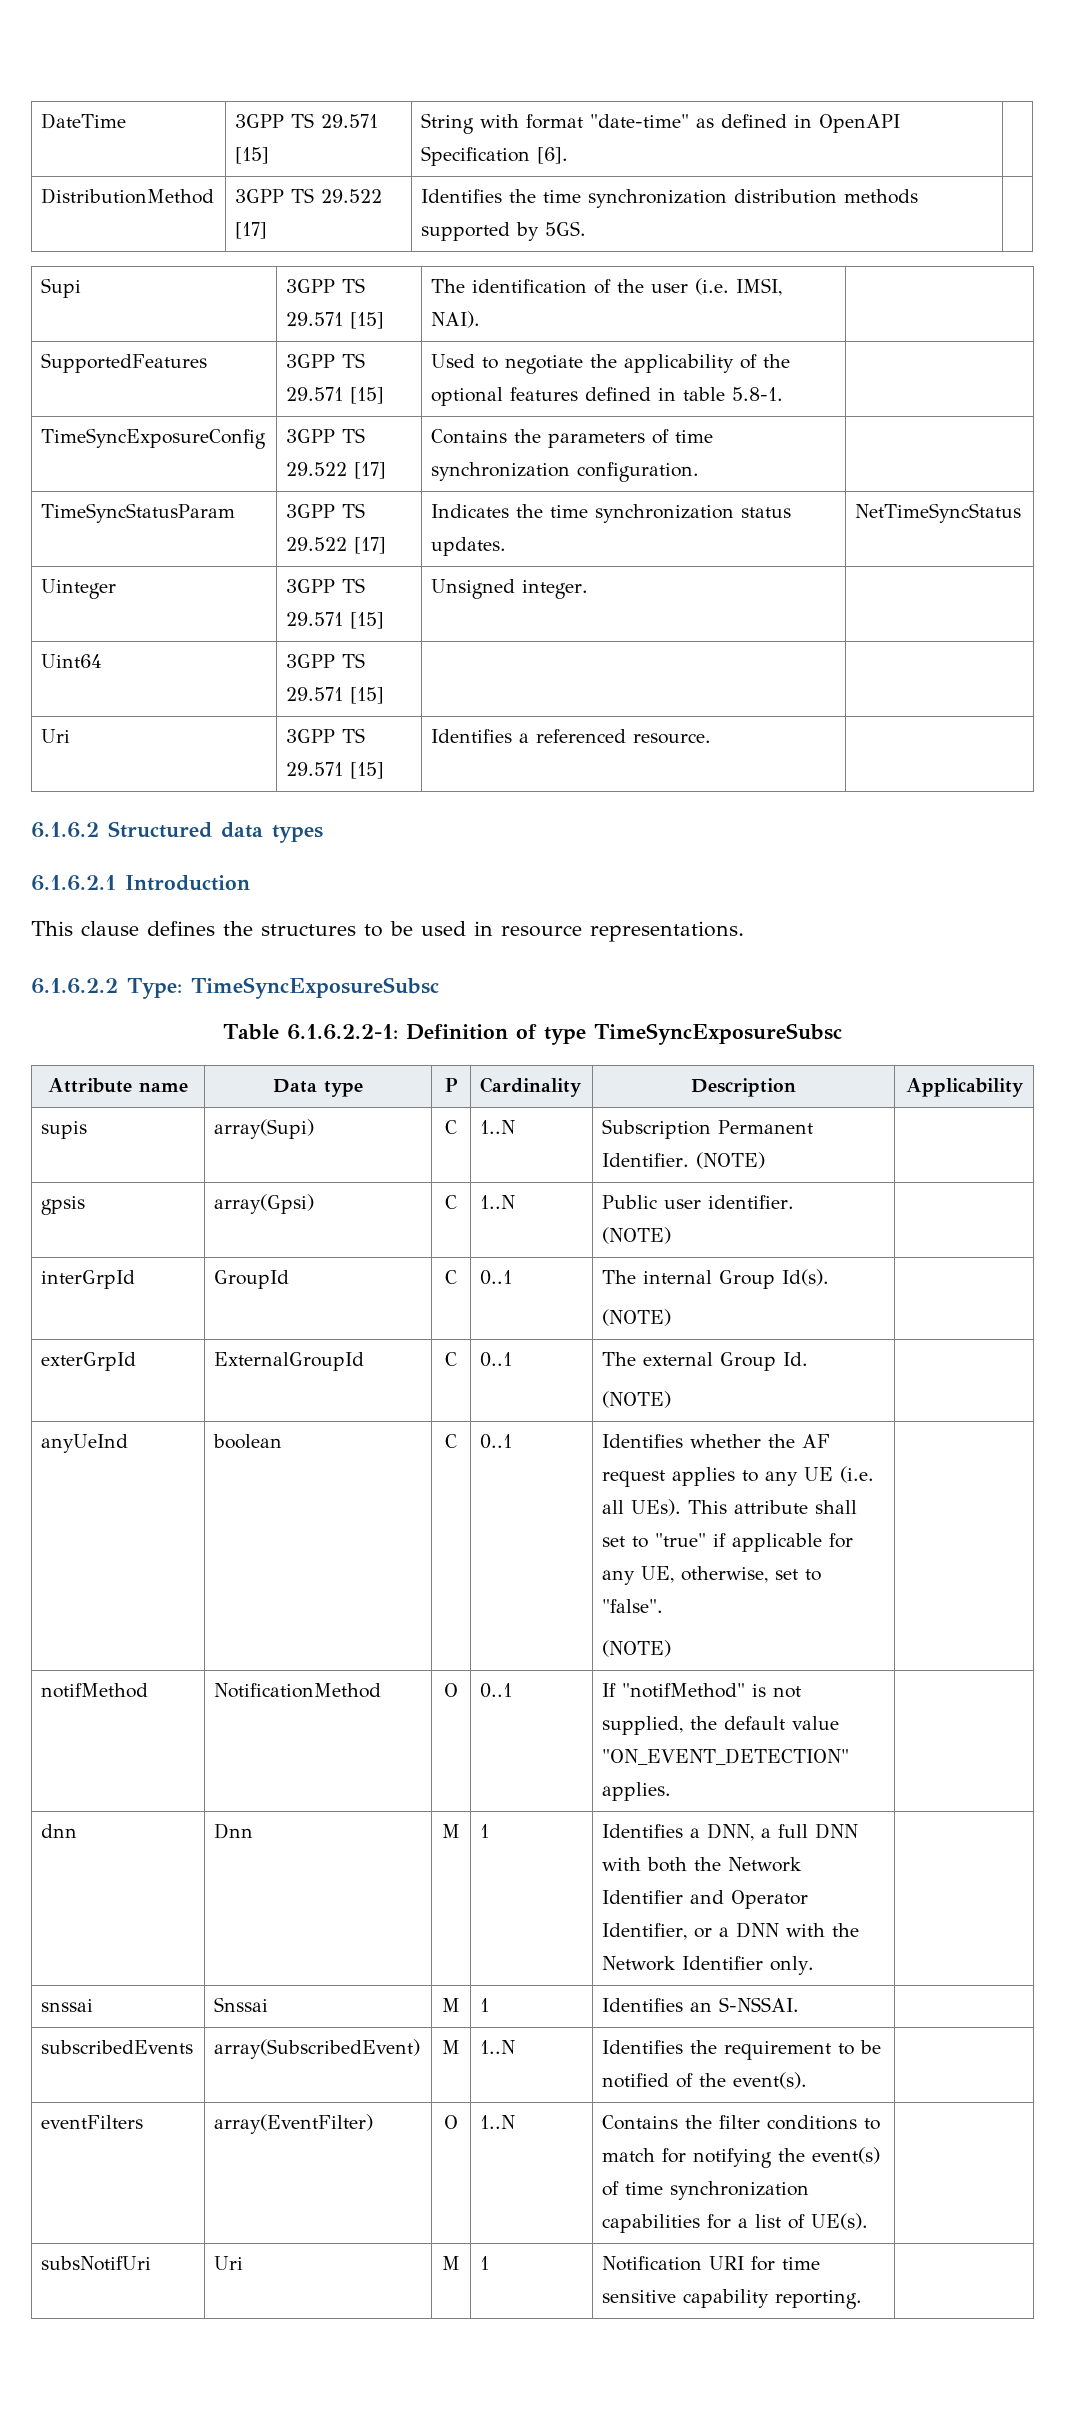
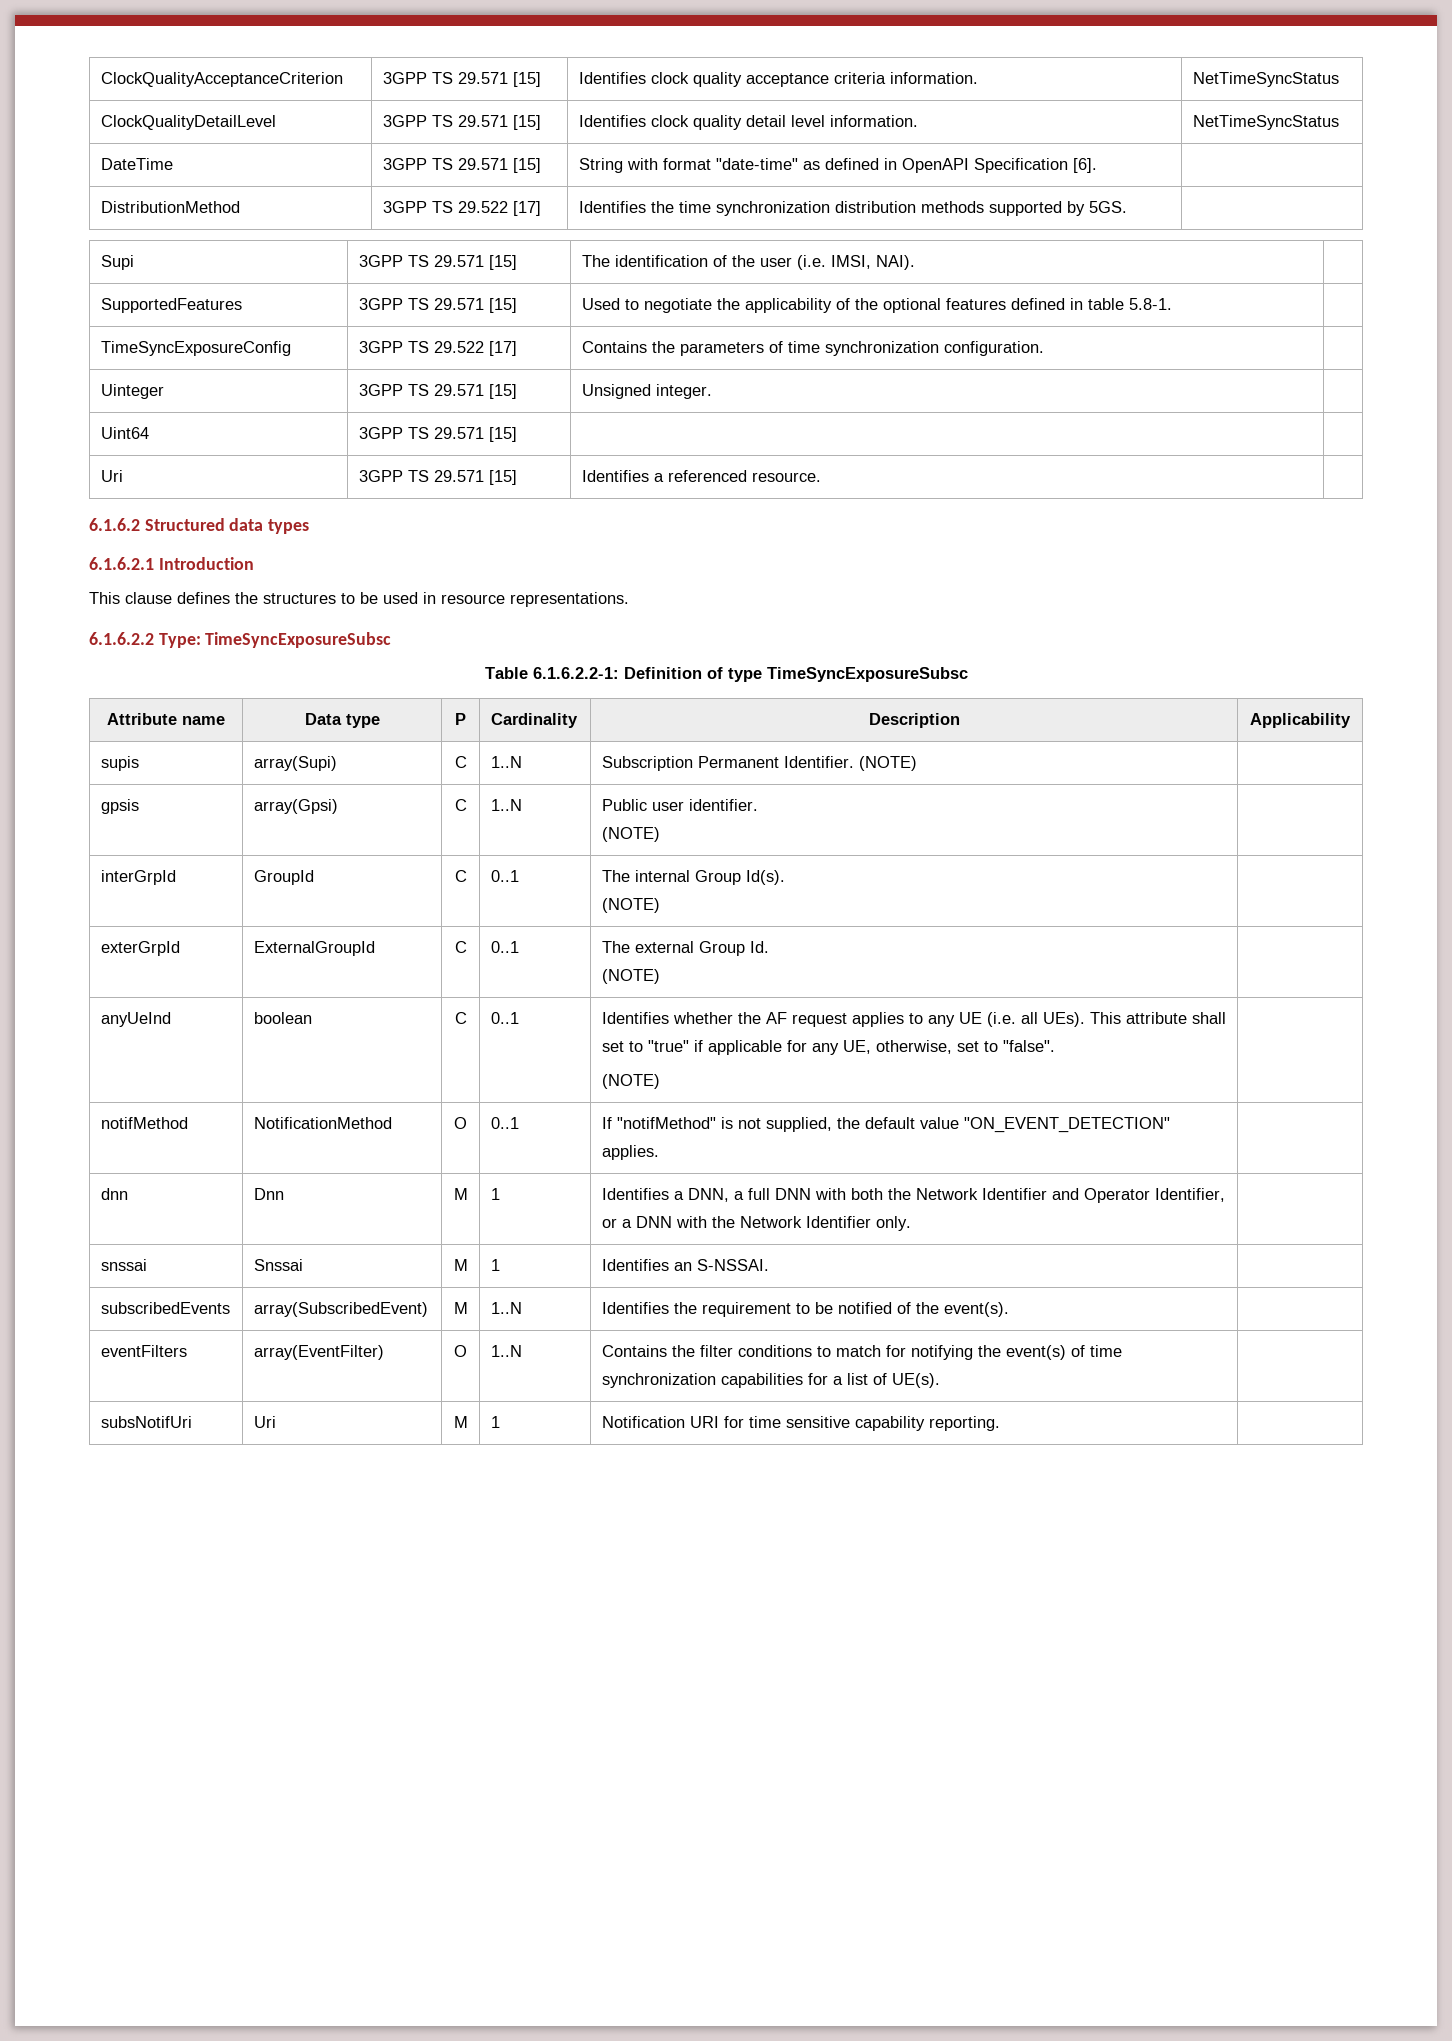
(41, 121) none -> [100,72,343,87] [382,72,541,87] [578,72,978,87] [1192,72,1339,87] [100,115,276,130] [382,115,541,130] [578,115,918,130] [1192,115,1339,130] ClockQualityAcceptanceCriterion | 3GPP TS 29.571 [15] | Identifies clock quality acceptance criteria information. | NetTimeSyncStatus // ClockQualityDetailLevel | 3GPP TS 29.571 [15] | Identifies clock quality detail level information. | NetTimeSyncStatus //
[41,503,236,523] [286,503,366,518] [286,537,387,554] [431,504,792,523] [431,537,507,556] [855,503,1022,523] // TimeSyncStatusParam | 3GPP TS 29.522 [17] | Indicates the time synchronization status updates. | NetTimeSyncStatus -> (1044, 348) none

